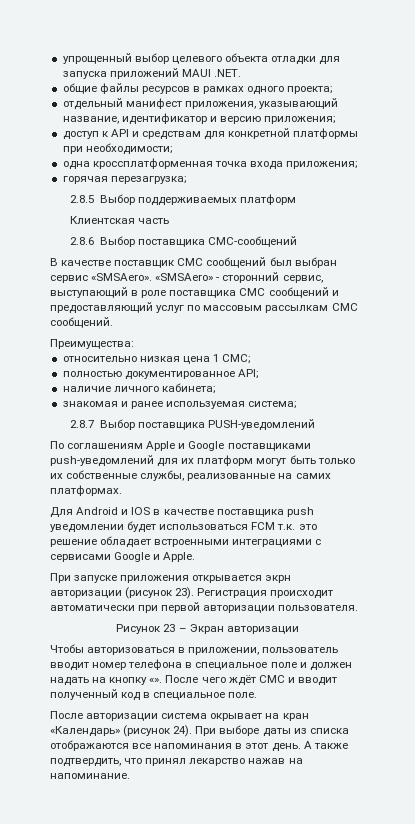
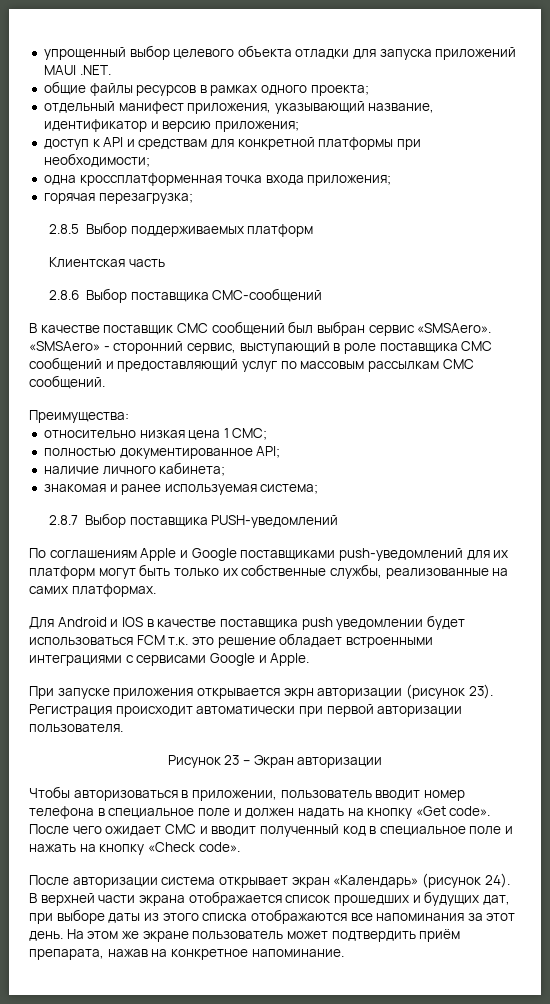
[149,678,163,683] «». -> [415,806,491,816] «Get code».
[228,675,256,686] ждёт -> [105,826,162,836] ожидает
[228,692,258,698] [50,711,309,721] [50,725,217,737] поле. // После авторизации система окрывает на кран «Календарь» (рисунок 24). При -> [469,826,514,835] [29,842,240,855] [29,873,510,888] [29,891,510,906] [29,913,53,924] поле и нажать на кнопку «Check code». // После авторизации система открывает экран «Календарь» (рисунок 24). В верхней части экрана отображается список прошедших и будущих дат, при
(307, 731) none -> [162,913,199,921] этого
[235,743,243,749] в -> [467,913,483,921] за
[303,741,348,749] [50,758,246,767] А также подтвердить, что принял лекарство -> [66,929,461,942] [29,949,104,960] На этом же экране пользователь может подтвердить приём препарата,
(303, 761) none -> [170,949,248,960] конкретное

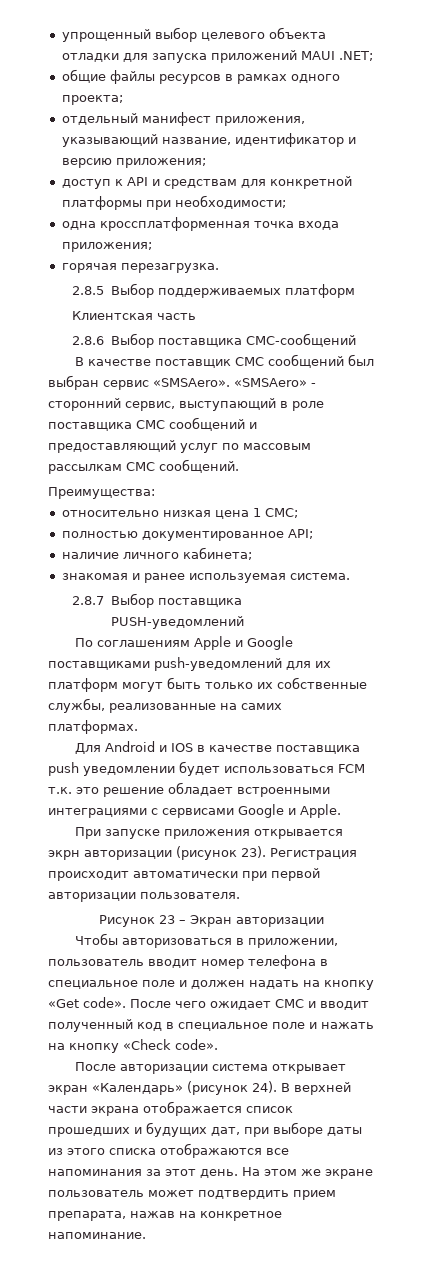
[79,65,111,75] .NET. -> [338,51,373,61] .NET;
[98,193,193,204] перезагрузка; -> [120,263,219,273] перезагрузка.
[260,484,319,494] система; -> [289,573,350,580] система.
[419,929,461,942] приём -> [293,1190,336,1200] прием

